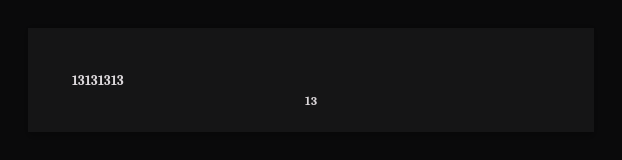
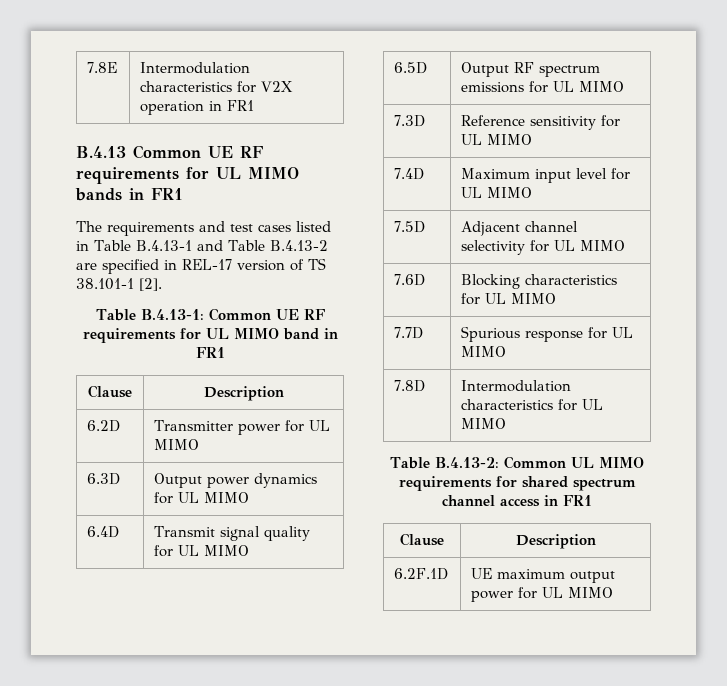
[72,75,124,85] [305,96,317,105] 13131313 // 13 -> [87,62,118,73] [140,62,251,74] [140,81,294,93] [140,100,255,115] [76,145,263,159] [76,167,299,184] [75,188,183,201] [76,221,331,236] [76,240,328,251] [76,258,326,274] [76,278,162,291] [95,308,325,321] [82,328,338,343] [195,347,225,358] [88,385,132,398] [203,386,284,401] [87,420,121,432] [154,420,331,435] [154,439,200,450] [87,473,121,485] [154,473,318,488] [154,492,250,504] [87,526,120,538] [154,526,311,541] [154,545,250,557] [394,62,428,74] [461,62,601,77] [461,81,625,93] [394,115,426,127] [461,115,621,130] [461,134,533,145] [394,168,425,180] [461,168,631,183] [461,187,533,198] [394,221,426,233] [461,221,579,236] [461,240,626,255] [394,274,426,286] [461,274,618,289] [461,293,557,305] [394,327,424,339] [461,326,634,342] [461,346,507,357] [394,380,426,392] [461,380,572,392] [461,399,604,411] [461,418,507,429] [390,456,644,469] [398,476,636,491] [442,495,592,507] [400,533,444,546] [515,534,596,549] [394,568,449,580] [471,568,616,583] [471,587,614,602] 7.8E | Intermodulation characteristics for V2X operation in FR1 // B.4.13 Common UE RF requirements for UL MIMO bands in FR1 // The requirements and test cases listed in Table B.4.13-1 and Table B.4.13-2 are specified in REL-17 version of TS 38.101-1 [2]. // Table B.4.13-1: Common UE RF requirements for UL MIMO band in FR1 // Clause | Description // 6.2D | Transmitter power for UL MIMO // 6.3D | Output power dynamics for UL MIMO // 6.4D | Transmit signal quality for UL MIMO // 6.5D | Output RF spectrum emissions for UL MIMO // 7.3D | Reference sensitivity for UL MIMO // 7.4D | Maximum input level for UL MIMO // 7.5D | Adjacent channel selectivity for UL MIMO // 7.6D | Blocking characteristics for UL MIMO // 7.7D | Spurious response for UL MIMO // 7.8D | Intermodulation characteristics for UL MIMO // Table B.4.13-2: Common UL MIMO requirements for shared spectrum channel access in FR1 // Clause | Description // 6.2F.1D | UE maximum output power for UL MIMO

